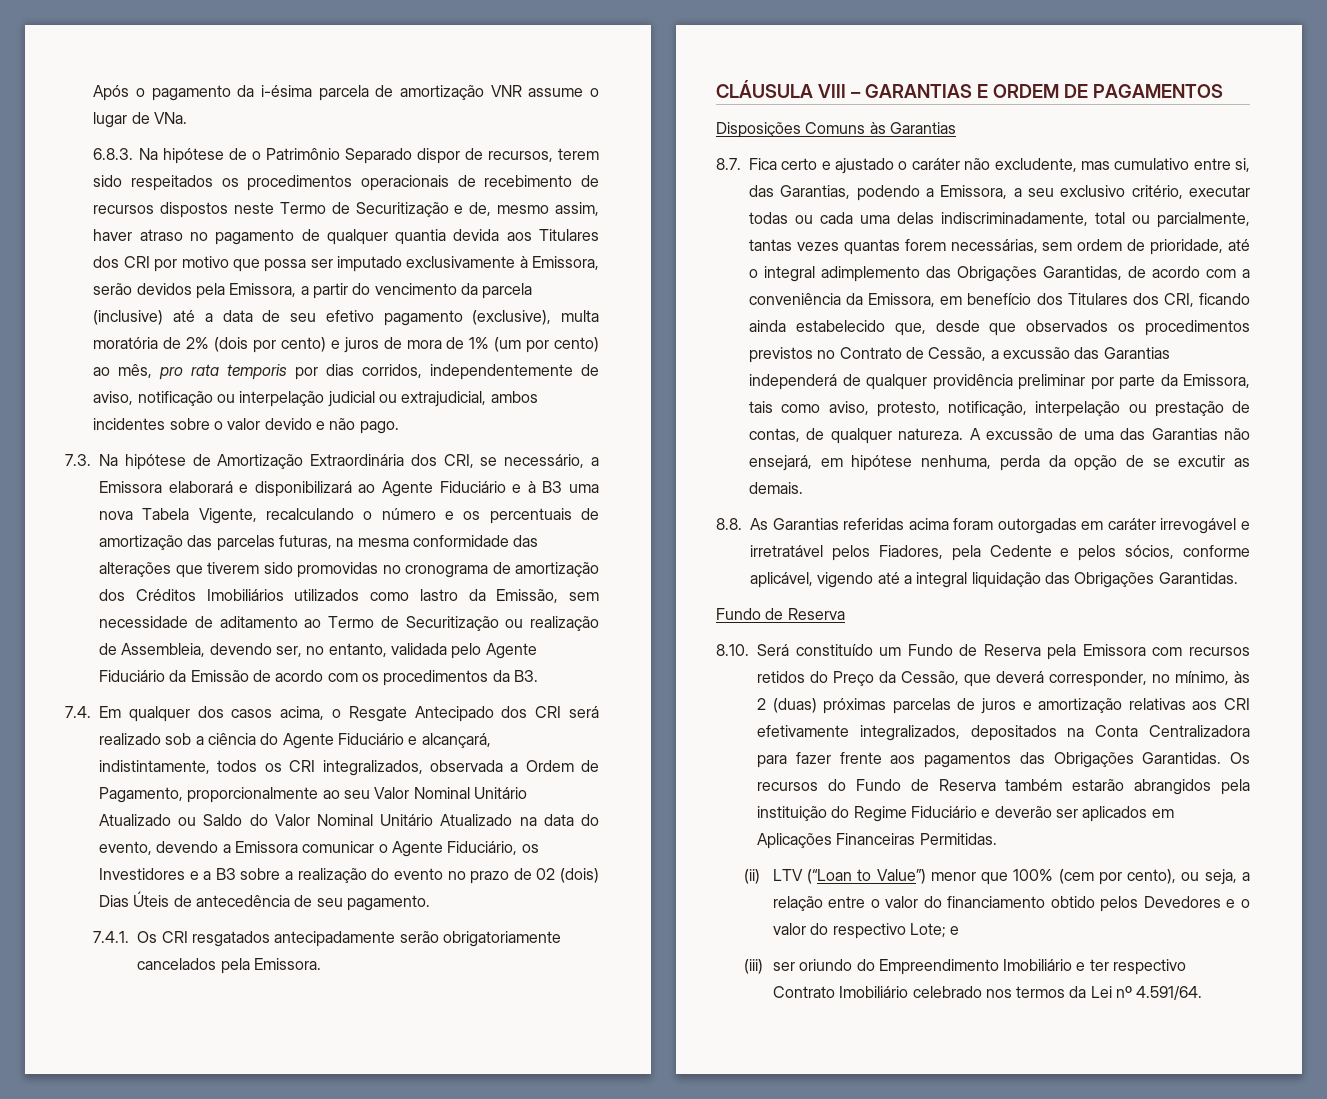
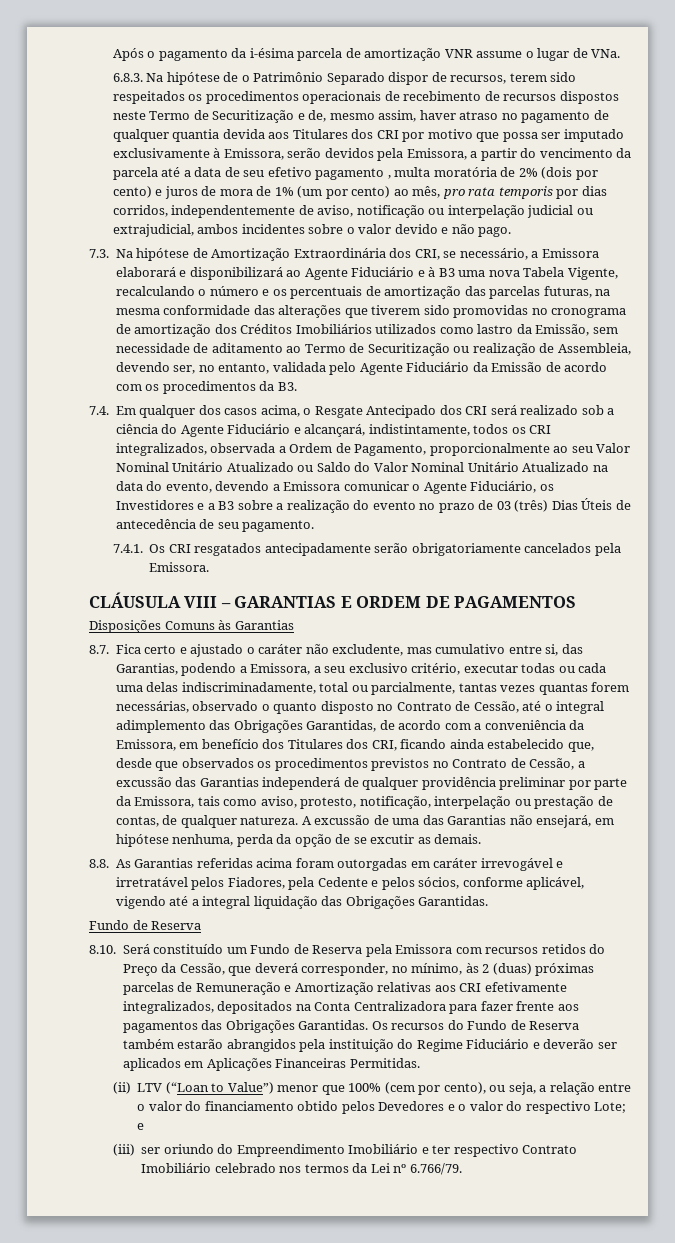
[93,310,164,325] (inclusive) -> (158, 173) none
[472,310,552,325] (exclusive), -> [387,175,391,179] ,
[536,868,600,883] 02 (dois) -> [496,500,549,512] 03 (três)
[1042,239,1224,255] sem ordem de prioridade, -> [192,701,519,714] observado o quanto disposto no Contrato de Cessão,
[981,698,1123,714] juros e amortização -> [195,982,374,995] Remuneração e Amortização
[1136,986,1203,1000] 4.591/64. -> [409,1163,462,1175] 6.766/79.

